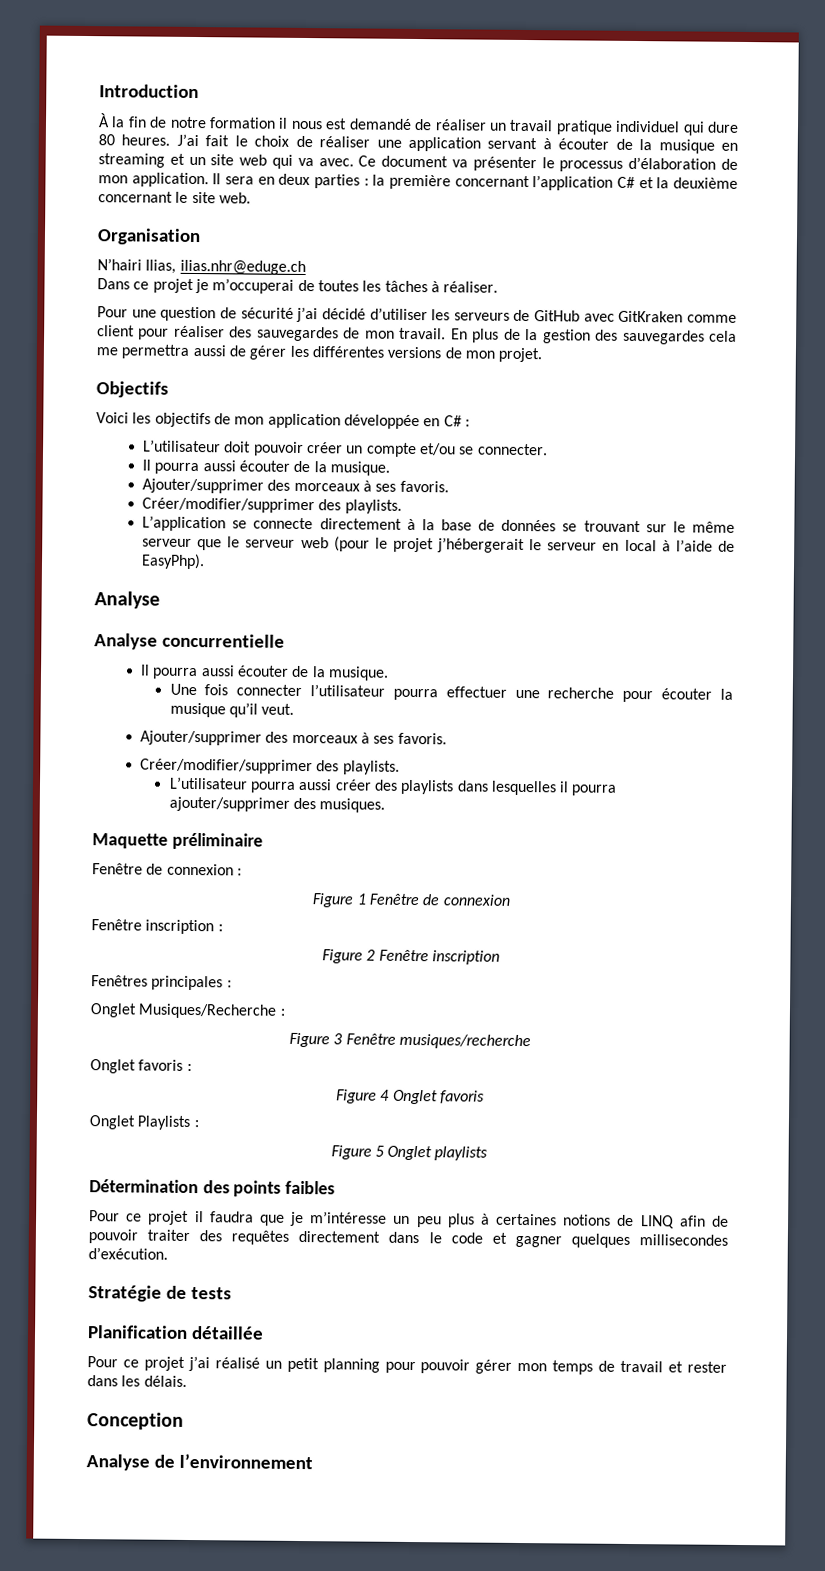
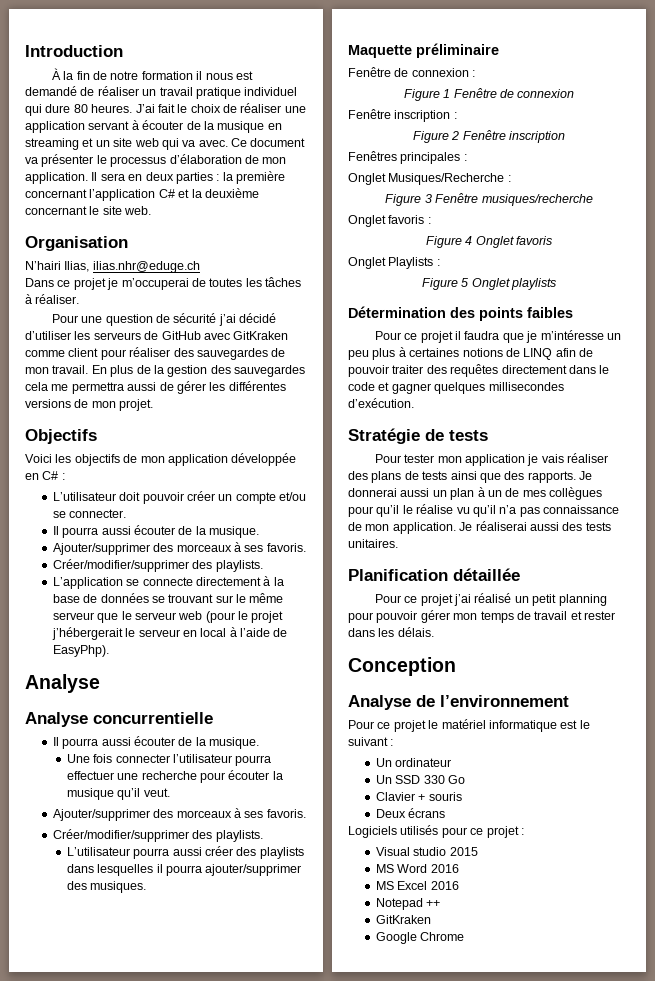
(232, 1293) none -> [374,453,609,466] [348,471,592,483] [348,487,602,500] [348,504,619,517] [348,521,611,534] [348,539,398,548] // Pour tester mon application je vais réaliser des plans de tests ainsi que des rapports. Je donnerai aussi un plan à un de mes collègues pour qu’il le réalise vu qu’il n’a pas connaissance de mon application. Je réaliserai aussi des tests unitaires.
(313, 1461) none -> [348,719,590,732] [348,737,394,746] [375,758,452,767] [375,775,465,784] [375,792,462,801] [375,808,446,818] [348,825,524,838] [375,847,478,856] [375,864,459,873] [375,881,459,890] [375,898,441,910] [375,915,431,924] [375,932,465,944] // Pour ce projet le matériel informatique est le suivant : // Un ordinateur // Un SSD 330 Go // Clavier + souris // Deux écrans // Logiciels utilisés pour ce projet : // Visual studio 2015 // MS Word 2016 // MS Excel 2016 // Notepad ++ // GitKraken // Google Chrome

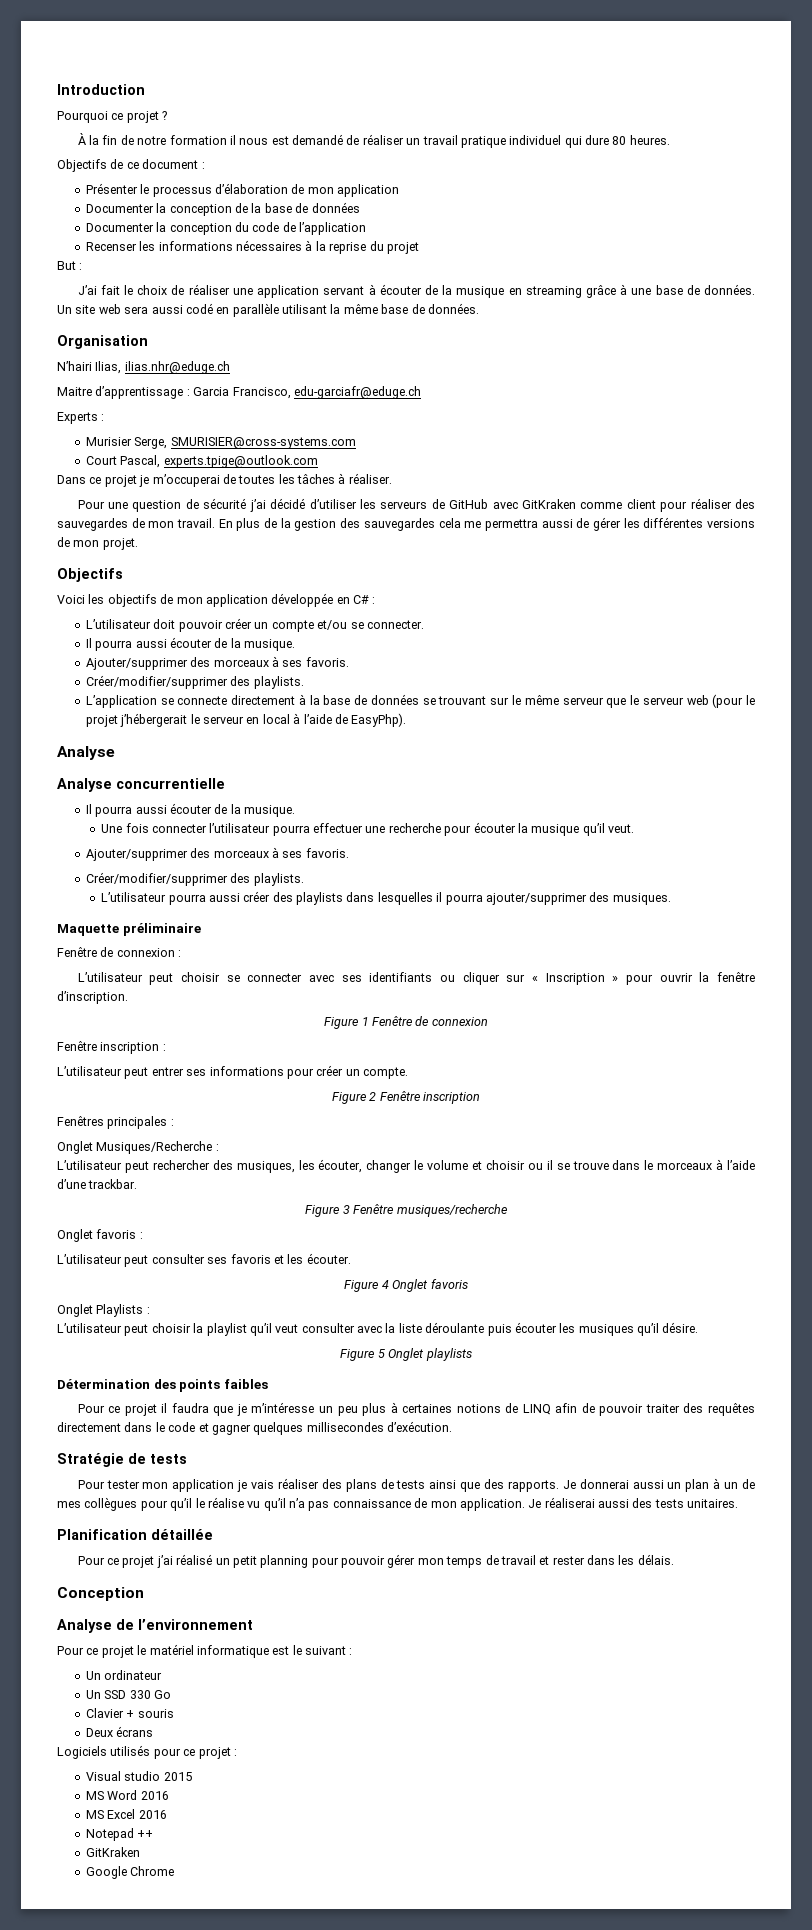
(123, 51) none -> [57,111,168,123] // Pourquoi ce projet ?
(133, 108) none -> [57,159,205,172] [85,183,400,197] [85,202,360,216] [85,222,367,235] [85,240,419,254] [57,261,83,270] // Objectifs de ce document : // Présenter le processus d’élaboration de mon application // Documenter la conception de la base de données // Documenter la conception du code de l’application // Recenser les informations nécessaires à la reprise du projet // But : //
[82,138,306,150] [25,154,287,167] [25,171,285,184] [25,188,259,201] [25,206,152,215] [25,236,128,251] [25,261,200,273] et un site web qui va avec. Ce document va présenter le processus d’élaboration de mon application. Il sera en deux parties : la première concernant l’application C# et la deuxième concernant le site web. // Organisation // N’hairi Ilias, ilias.nhr@eduge.ch -> [585,284,755,298] [57,303,479,317] [57,335,148,349] [57,361,230,374] [57,386,421,399] [57,412,105,424] [85,437,356,449] [85,455,318,468] grâce à une base de données. Un site web sera aussi codé en parallèle utilisant la même base de données. // Organisation // N’hairi Ilias, ilias.nhr@eduge.ch // Maitre d’apprentissage : Garcia Francisco, edu-garciafr@eduge.ch // Experts : // Murisier Serge, SMURISIER@cross-systems.com // Court Pascal, experts.tpige@outlook.com
(476, 73) none -> [77,972,756,985] [57,991,128,1004] // L’utilisateur peut choisir se connecter avec ses identifiants ou cliquer sur « Inscription » pour ouvrir la fenêtre d’inscription.
(457, 115) none -> [57,1065,408,1079] // L’utilisateur peut entrer ses informations pour créer un compte.
(511, 178) none -> [57,1159,755,1173] [57,1179,138,1189] // L’utilisateur peut rechercher des musiques, les écouter, changer le volume et choisir ou il se trouve dans le morceaux à l’aide d’une trackbar.
(431, 220) none -> [57,1253,351,1267] // L’utilisateur peut consulter ses favoris et les écouter.
(440, 262) none -> [57,1322,699,1336] // L’utilisateur peut choisir la playlist qu’il veut consulter avec la liste déroulante puis écouter les musiques qu’il désire.

